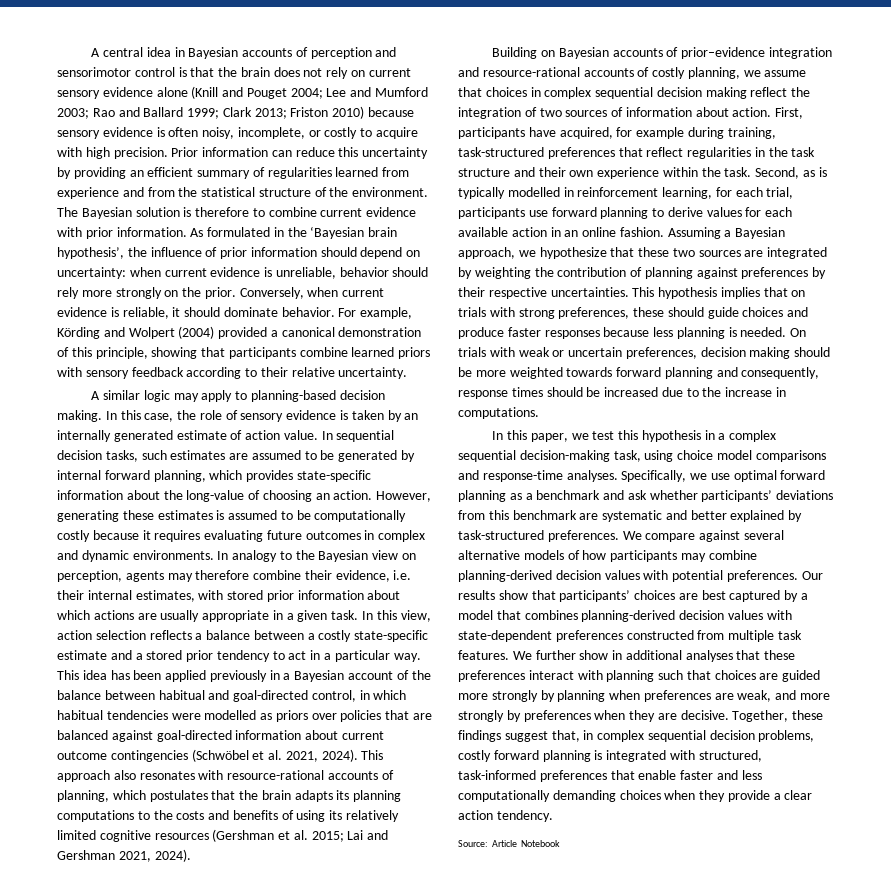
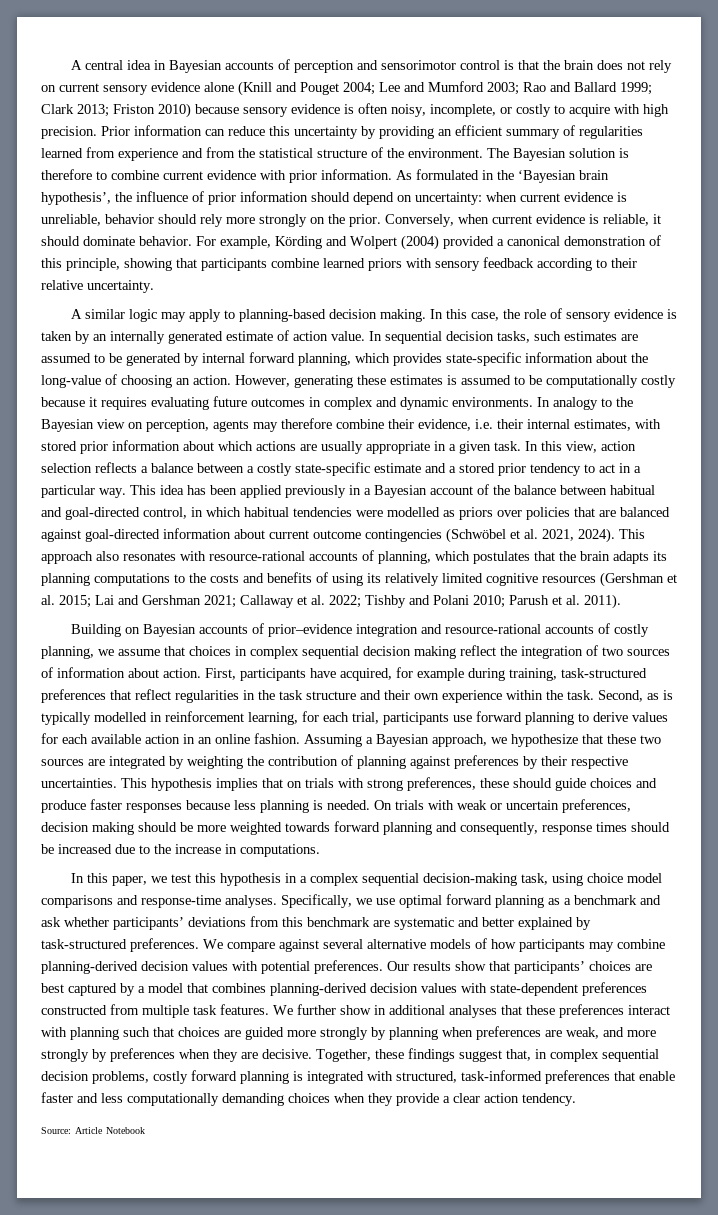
[118,849,191,862] 2021, 2024). -> [204,594,621,609] 2021; Callaway et al. 2022; Tishby and Polani 2010; Parush et al. 2011).

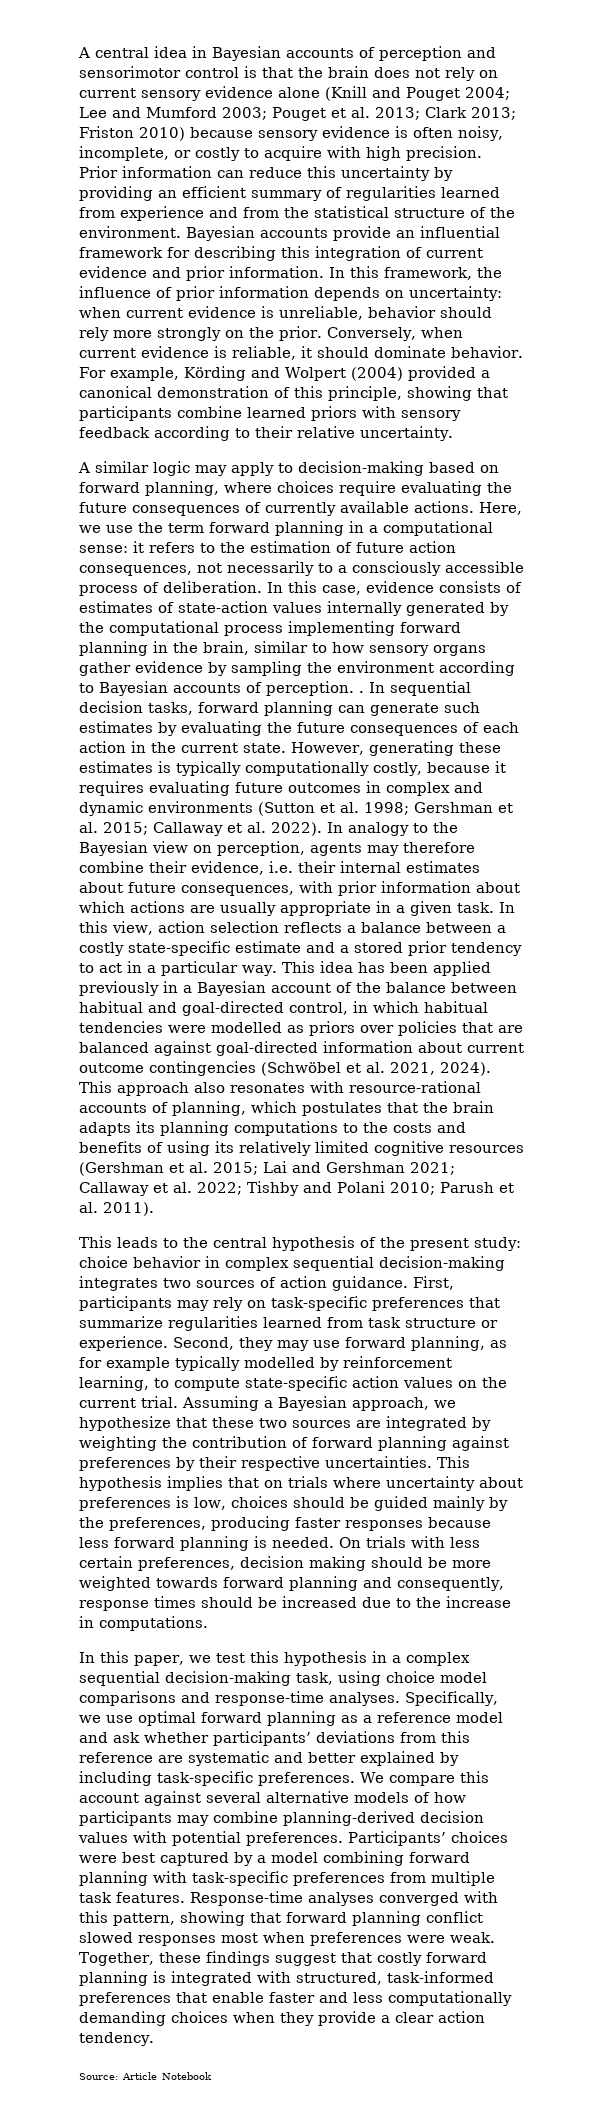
[523,82,652,95] Rao and Ballard 1999; -> [272,107,420,121] Pouget et al. 2013;
[487,148,629,161] [41,169,286,180] The Bayesian solution is therefore to combine current evidence with -> [186,226,500,241] [79,246,483,261] [79,266,181,278] Bayesian accounts provide an influential framework for describing this integration of current evidence and
[396,169,609,183] [41,192,111,205] As formulated in the ‘Bayesian brain hypothesis’, -> [329,266,472,280] In this framework,
[311,192,394,205] should depend -> [314,287,380,301] depends
[238,308,677,322] [41,330,638,344] [41,352,648,366] [41,374,231,388] planning-based decision making. In this case, the role of sensory evidence is taken by an internally generated estimate of action value. In sequential decision tasks, such estimates are assumed to be generated by internal forward planning, which provides state-specific information about the long-value of choosing an action. -> [298,461,499,476] [79,481,512,496] [79,501,522,516] [79,521,493,536] [79,541,456,553] [79,561,524,576] [79,581,522,596] [79,601,509,616] [79,621,461,636] [79,641,486,656] [79,661,515,676] [79,681,471,696] [79,701,480,716] [79,721,519,736] [79,741,286,753] decision-making based on forward planning, where choices require evaluating the future consequences of currently available actions. Here, we use the term forward planning in a computational sense: it refers to the estimation of future action consequences, not necessarily to a consciously accessible process of deliberation. In this case, evidence consists of estimates of state-action values internally generated by the computational process implementing forward planning in the brain, similar to how sensory organs gather evidence by sampling the environment according to Bayesian accounts of perception. . In sequential decision tasks, forward planning can generate such estimates by evaluating the future consequences of each action in the current state.
[461,375,676,388] assumed to be computationally costly -> [176,761,422,776] typically computationally costly,
[452,397,533,407] environments. -> [148,801,513,816] [79,822,322,836] environments (Sutton et al. 1998; Gershman et al. 2015; Callaway et al. 2022).
[574,419,661,431] [41,441,77,451] estimates, with stored -> [406,861,480,873] [79,881,333,896] estimates about future consequences, with
[70,623,649,637] [41,645,670,659] [41,667,647,681] [41,689,673,703] Building on Bayesian accounts of prior–evidence integration and resource-rational accounts of costly planning, we assume that choices in complex sequential decision making reflect the integration of two sources of information about action. First, participants have acquired, for example during training, task-structured preferences that reflect regularities in the task structure and their own experience within the task. Second, as is -> [79,1236,521,1251] [79,1256,505,1271] [79,1276,454,1291] [79,1296,500,1311] [79,1316,498,1331] [79,1336,507,1351] [79,1357,170,1371] This leads to the central hypothesis of the present study: choice behavior in complex sequential decision-making integrates two sources of action guidance. First, participants may rely on task-specific preferences that summarize regularities learned from task structure or experience. Second, they may use forward planning, as for example
[150,712,162,722] in -> [320,1357,339,1371] by
[302,711,668,725] [41,733,300,744] for each trial, participants use forward planning to derive values for each available action in an online fashion. -> [154,1376,507,1391] [79,1396,178,1408] to compute state-specific action values on the current trial.
(353, 760) none -> [312,1437,373,1448] forward
[338,777,657,791] [41,800,86,813] with strong preferences, these should guide choices and produce -> [333,1476,523,1491] [79,1496,508,1511] [79,1516,290,1531] where uncertainty about preferences is low, choices should be guided mainly by the preferences, producing
(256, 805) none -> [114,1537,175,1548] forward
[457,800,559,810] weak or uncertain -> [450,1537,480,1548] [79,1556,133,1568] less certain
[574,895,637,905] benchmark -> [377,1712,503,1723] reference model
[307,917,370,927] benchmark -> [79,1752,153,1763] reference
[41,939,127,949] task-structured -> [79,1771,253,1786] including task-specific
(275, 947) none -> [459,1771,489,1783] [79,1793,139,1803] this account
[387,961,652,974] Our results show that participants’ choices are -> [348,1831,508,1846] [79,1855,117,1863] Participants’ choices were
[187,982,647,996] [41,1004,670,1018] [41,1026,656,1040] [41,1048,659,1062] [41,1071,149,1084] that combines planning-derived decision values with state-dependent preferences constructed from multiple task features. We further show in additional analyses that these preferences interact with planning such that choices are guided more strongly by planning when preferences are weak, and more strongly by preferences when they are decisive. Together, these findings suggest that, in complex sequential decision problems, -> [323,1851,470,1866] [79,1871,495,1886] [79,1891,498,1906] [79,1911,483,1926] [79,1932,495,1946] [79,1951,372,1966] combining forward planning with task-specific preferences from multiple task features. Response-time analyses converged with this pattern, showing that forward planning conflict slowed responses most when preferences were weak. Together, these findings suggest that

